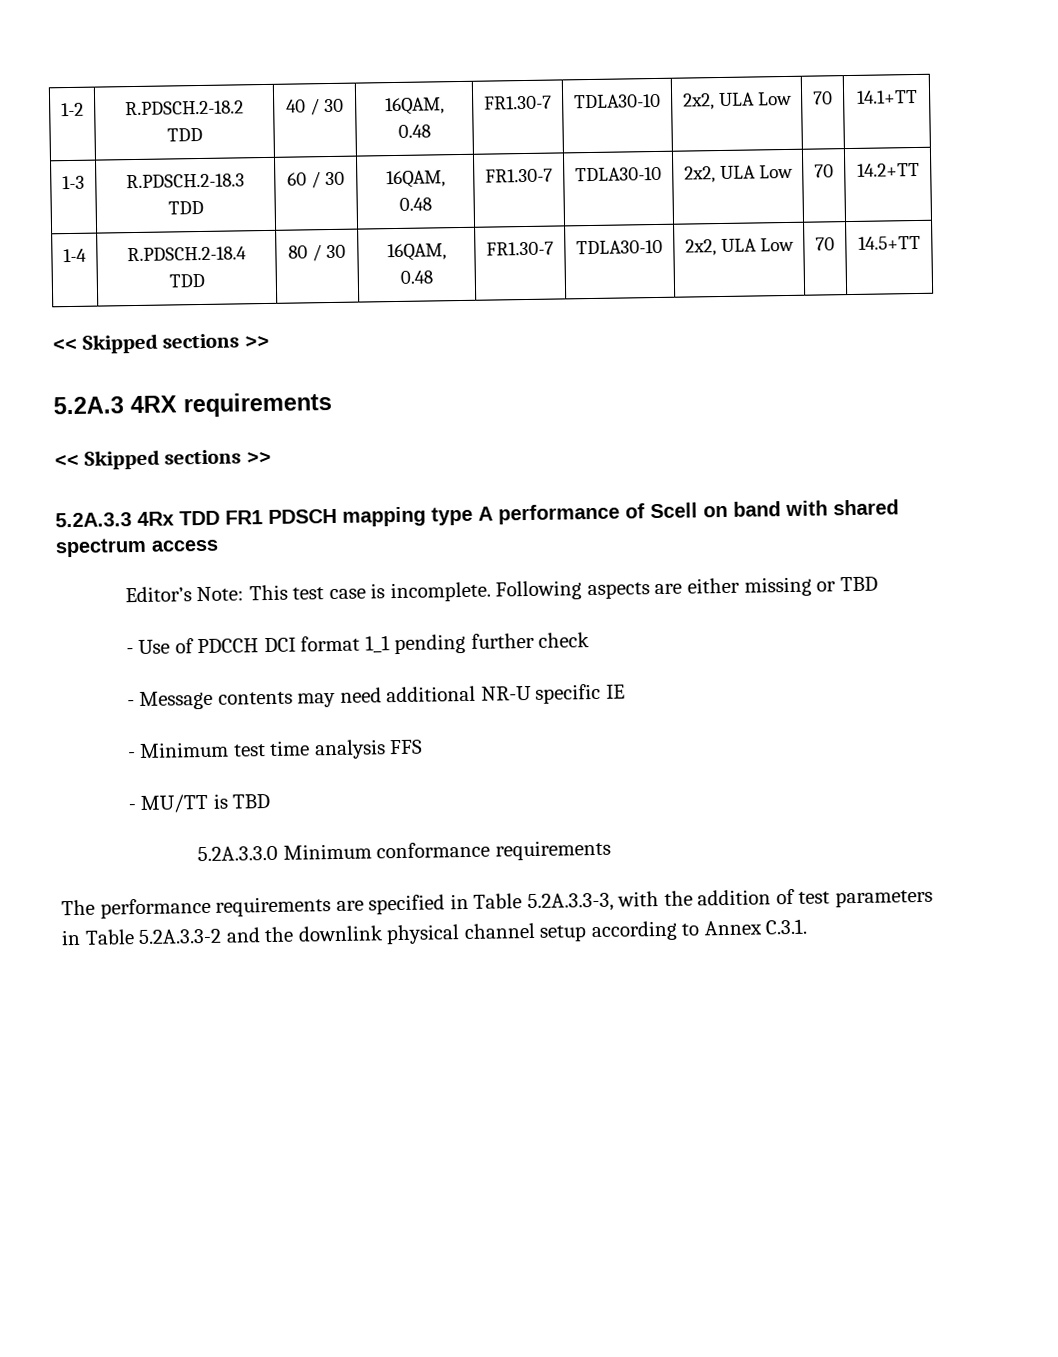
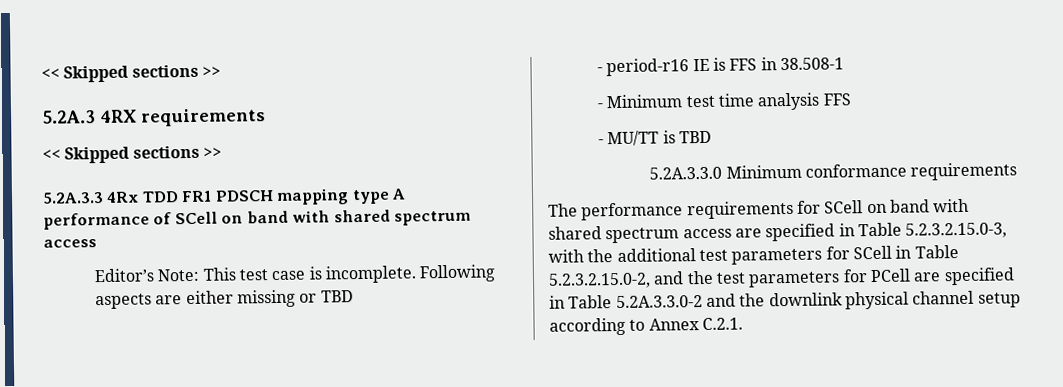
[61,102,84,117] [125,100,244,116] [166,127,203,142] [286,98,344,116] [384,97,445,116] [398,124,431,138] [484,95,552,110] [574,93,661,109] [682,91,792,110] [813,91,833,105] [856,89,918,104] [62,175,85,190] [126,173,245,189] [167,200,204,215] [287,171,345,189] [385,170,446,189] [399,197,432,211] [485,168,553,183] [575,166,662,182] [683,164,793,183] [814,164,834,178] [856,162,920,177] [63,248,87,263] [127,246,247,262] [168,273,205,288] [288,244,346,262] [386,243,447,262] [400,270,433,284] [486,241,554,256] [576,239,663,255] [684,237,794,256] [815,237,835,251] [857,235,921,250] 1-2 | R.PDSCH.2-18.2 TDD | 40 / 30 | 16QAM, 0.48 | FR1.30-7 | TDLA30-10 | 2x2, ULA Low | 70 | 14.1+TT // 1-3 | R.PDSCH.2-18.3 TDD | 60 / 30 | 16QAM, 0.48 | FR1.30-7 | TDLA30-10 | 2x2, ULA Low | 70 | 14.2+TT // 1-4 | R.PDSCH.2-18.4 TDD | 80 / 30 | 16QAM, 0.48 | FR1.30-7 | TDLA30-10 | 2x2, ULA Low | 70 | 14.5+TT // -> (41, 73) none
[650,502,698,519] Scell -> [174,211,218,225] SCell
[138,632,591,655] [126,683,625,710] Use of PDCCH DCI format 1_1 pending further check // - Message contents may need additional NR-U specific IE -> [606,57,845,77] period-r16 IE is FFS in 38.508-1
[335,892,614,915] are specified in Table 5.2A.3.3-3, -> [796,198,970,214] [548,222,1008,244] for SCell on band with shared spectrum access are specified in Table 5.2.3.2.15.0-3,
[697,888,933,908] [61,928,223,946] addition of test parameters in Table 5.2A.3.3-2 -> [616,245,959,265] [548,267,1015,289] [549,295,703,309] additional test parameters for SCell in Table 5.2.3.2.15.0-2, and the test parameters for PCell are specified in Table 5.2A.3.3.0-2
[765,918,808,935] C.3.1. -> [701,317,743,331] C.2.1.

